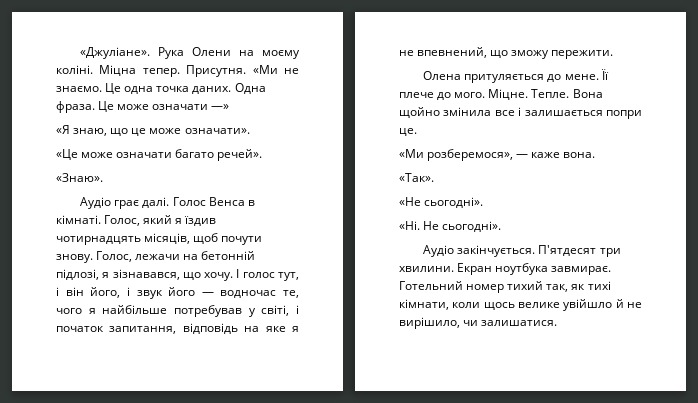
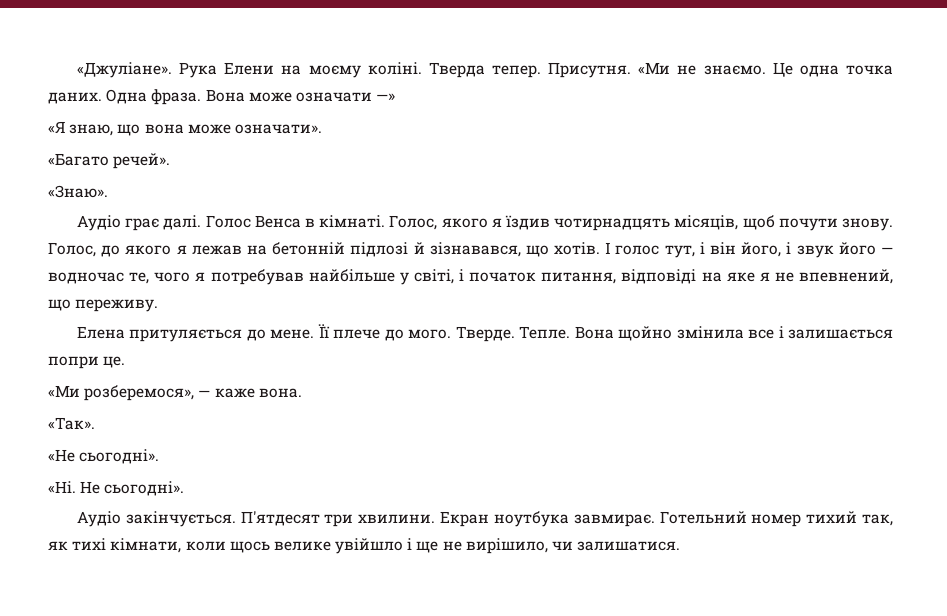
[192,47,232,56] Олени -> [224,62,275,75] Елени
[99,65,137,76] Міцна -> [428,62,485,78] Тверда
[98,101,115,112] Це -> [205,89,245,102] Вона
[131,128,147,136] це -> [144,124,184,134] вона
[56,149,215,160] «Це може означати багато -> [48,153,109,166] «Багато
[143,215,173,224] який -> [441,218,488,228] якого
[135,251,256,260] [56,269,110,280] лежачи на бетонній підлозі, я -> [101,242,425,257] до якого я лежав на бетонній підлозі й
[204,272,234,281] хочу. -> [554,242,601,255] хотів.
[102,305,242,317] найбільше потребував -> [210,269,395,285] потребував найбільше
[109,323,238,334] запитання, відповідь -> [541,269,697,284] питання, відповіді
[511,50,614,59] [423,71,462,80] зможу пережити. // Олена -> [75,299,159,312] [76,326,125,339] переживу. // Елена
[488,89,529,100] Міцне. -> [455,326,515,342] Тверде.
[615,299,624,308] й -> [407,538,439,553] і ще

